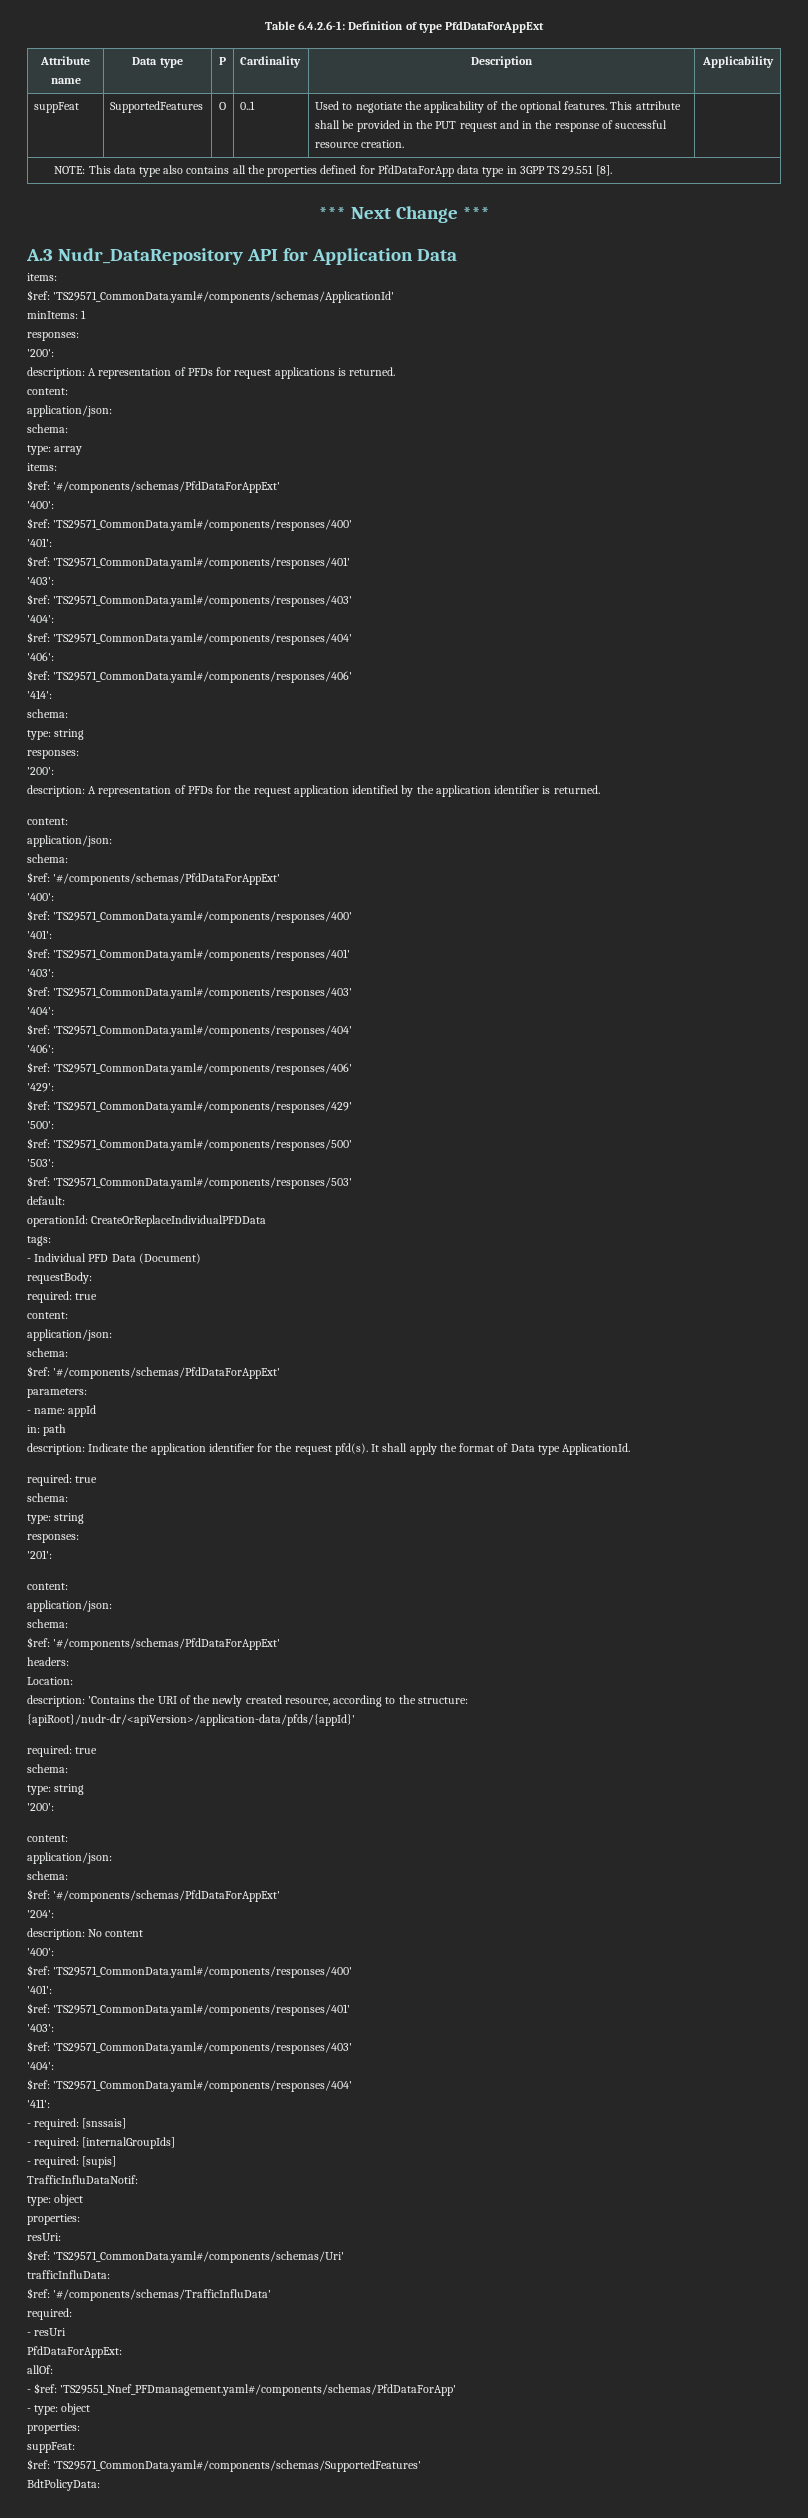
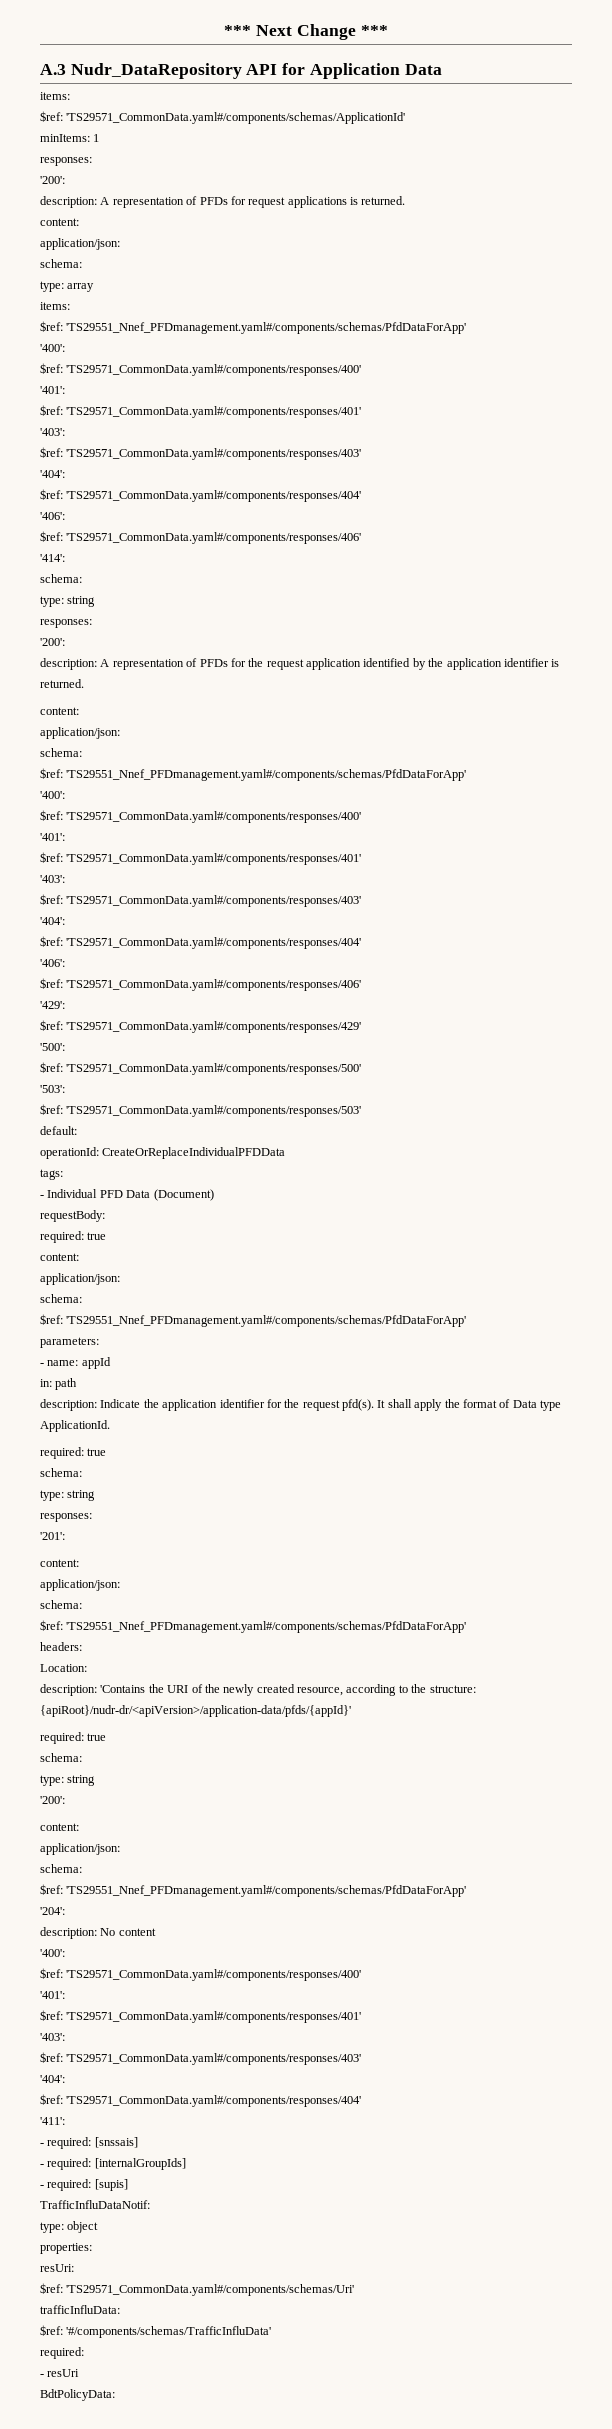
[264,21,545,33] [40,56,90,65] [50,78,81,84] [132,57,183,68] [219,57,226,65] [240,56,302,68] [471,56,533,68] [701,56,774,68] [34,102,80,113] [110,101,204,113] [219,102,226,110] [240,101,256,110] [315,101,681,113] [315,120,668,132] [315,140,405,148] [54,165,612,177] Table 6.4.2.6-1: Definition of type PfdDataForAppExt // Attribute name | Data type | P | Cardinality | Description | Applicability // suppFeat | SupportedFeatures | O | 0..1 | Used to negotiate the applicability of the optional features. This attribute shall be provided in the PUT request and in the response of successful resource creation. | // NOTE: This data type also contains all the properties defined for PfdDataForApp data type in 3GPP TS 29.551 [8]. // -> (224, 30) none
[53,481,281,493] '#/components/schemas/PfdDataForAppExt' -> [66,322,467,334] 'TS29551_Nnef_PFDmanagement.yaml#/components/schemas/PfdDataForApp'
[53,873,281,885] '#/components/schemas/PfdDataForAppExt' -> [66,769,467,781] 'TS29551_Nnef_PFDmanagement.yaml#/components/schemas/PfdDataForApp'
[53,1367,281,1379] '#/components/schemas/PfdDataForAppExt' -> [66,1315,467,1327] 'TS29551_Nnef_PFDmanagement.yaml#/components/schemas/PfdDataForApp'
[53,1638,281,1650] '#/components/schemas/PfdDataForAppExt' -> [66,1621,467,1633] 'TS29551_Nnef_PFDmanagement.yaml#/components/schemas/PfdDataForApp'
[53,1890,281,1902] '#/components/schemas/PfdDataForAppExt' -> [66,1885,467,1897] 'TS29551_Nnef_PFDmanagement.yaml#/components/schemas/PfdDataForApp'
[27,2346,122,2358] [27,2365,53,2374] [27,2383,457,2396] [27,2403,91,2415] [27,2423,80,2434] [27,2442,75,2453] [27,2459,422,2472] // PfdDataForAppExt: // allOf: // - $ref: 'TS29551_Nnef_PFDmanagement.yaml#/components/schemas/PfdDataForApp' // - type: object // properties: // suppFeat: // $ref: 'TS29571_CommonData.yaml#/components/schemas/SupportedFeatures' -> (80, 2373) none

